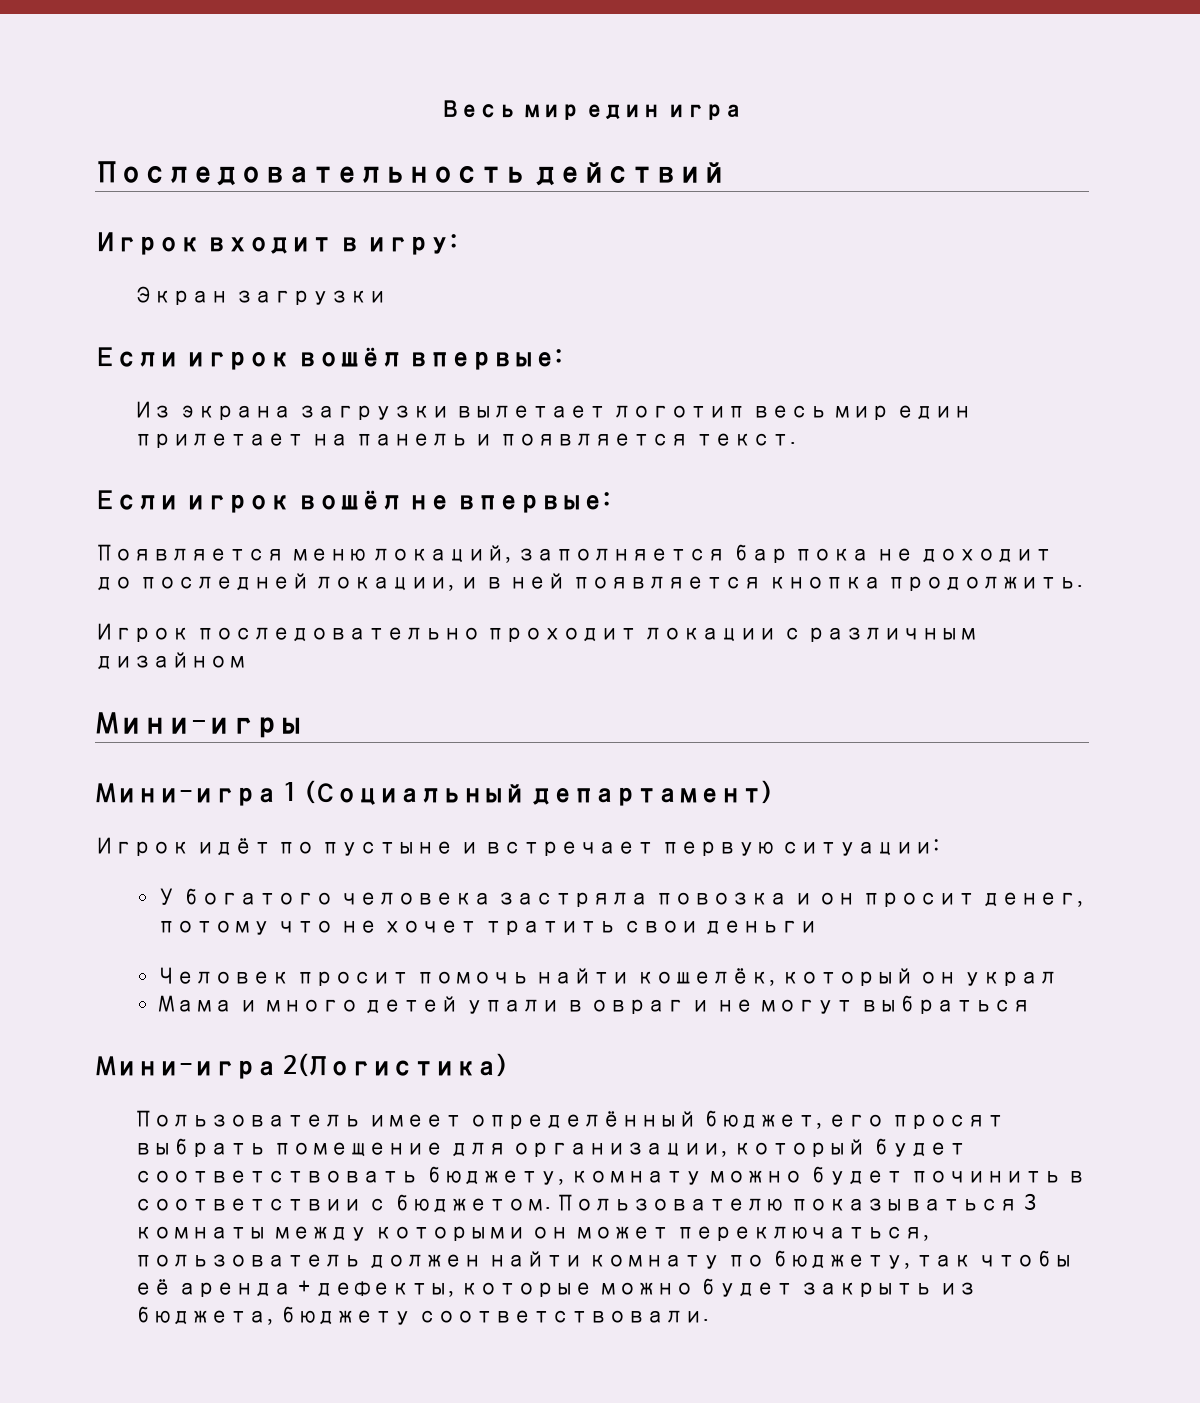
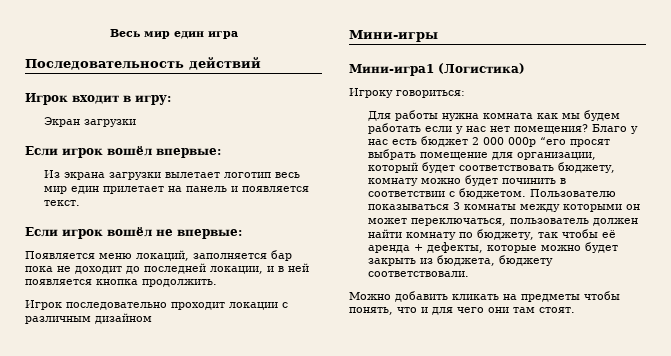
[95,780,774,806] [95,837,939,856] [157,888,1083,907] [157,920,819,935] [157,967,1059,986] [157,995,1032,1014] [95,1053,509,1079] [134,1110,886,1129] Мини-игра 1 (Социальный департамент) // Игрок идёт по пустыне и встречает первую ситуации: // У богатого человека застряла повозка и он просит денег, потому что не хочет тратить свои деньги // Человек просит помочь найти кошелёк, который он украл // Мама и много детей упали в овраг и не могут выбраться // Мини-игра 2(Логистика) // Пользователь имеет определённый бюджет, его -> [349,63,525,76] [349,88,465,98] [367,110,620,121] [367,123,638,134] [367,136,566,147] Мини-игра1 (Логистика) // Игроку говориться: // Для работы нужна комната как мы будем работать если у нас нет помещения? Благо у нас есть бюджет 2 000 000р “его
(709, 1316) none -> [349,291,620,302] [349,307,575,315] // Можно добавить кликать на предметы чтобы понять, что и для чего они там стоят.

